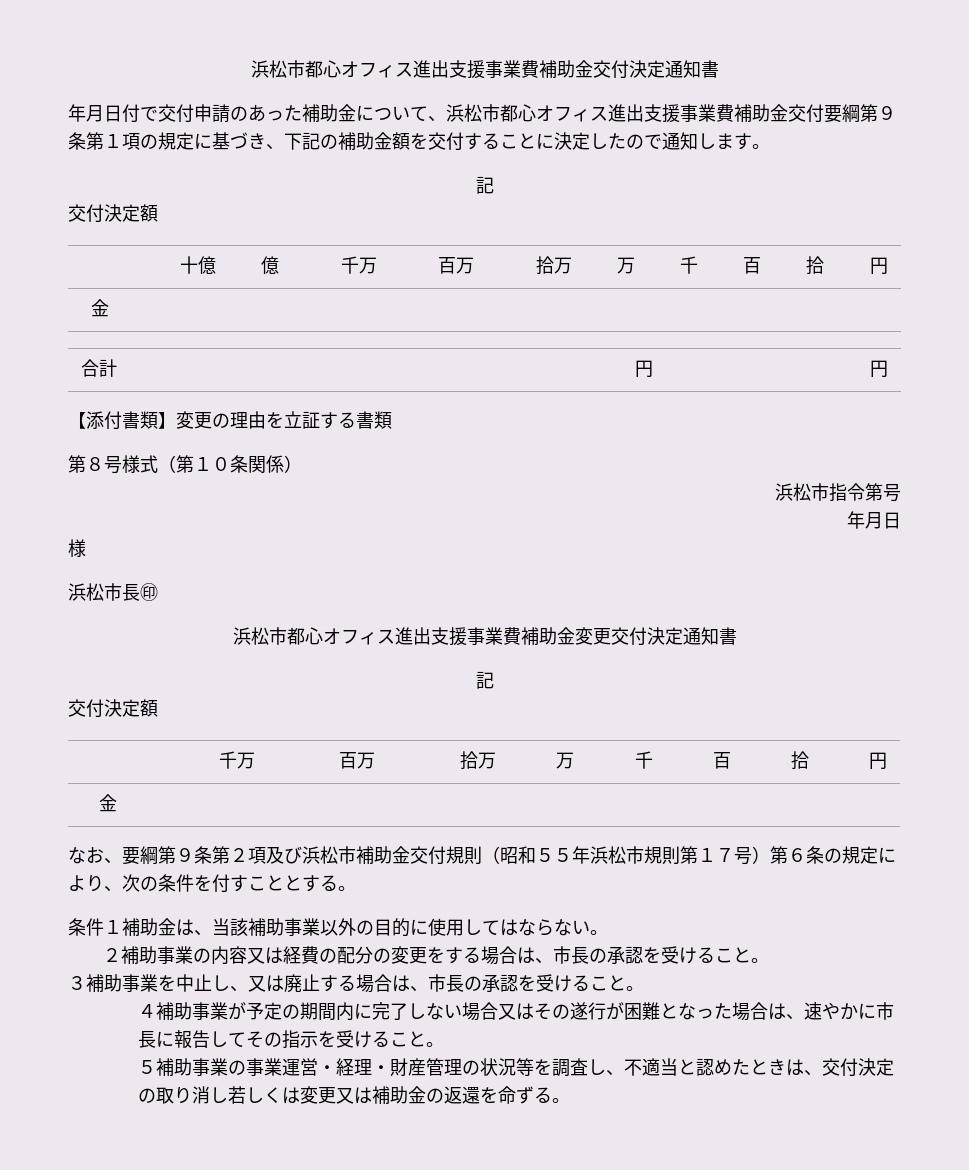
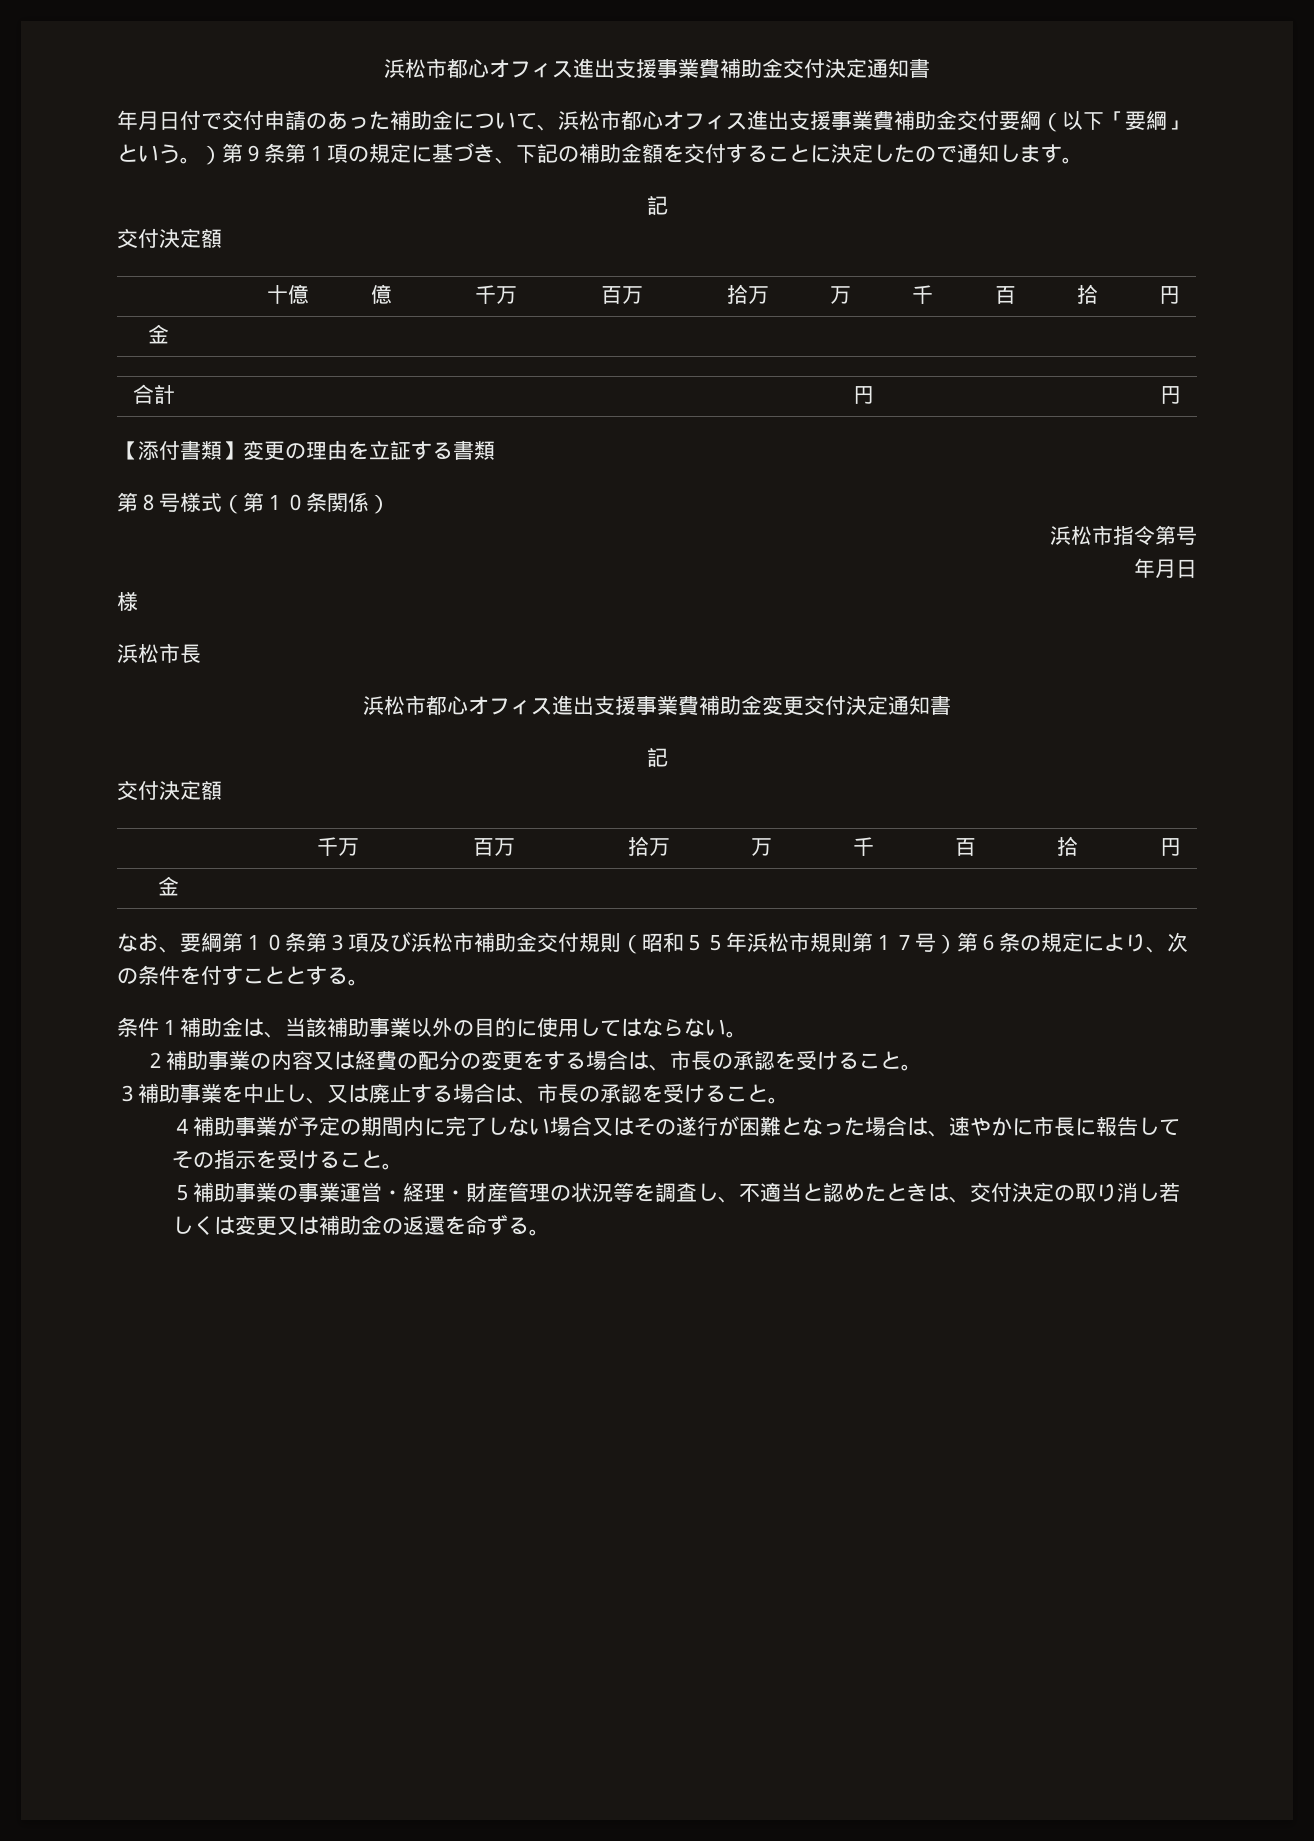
(860, 113) none -> [1041,111,1188,132] [117,144,222,165] （以下「要綱」という。）
[140,583,158,601] ㊞ -> (201, 653) none
[176,846,248,864] ９条第２ -> [243,932,348,952] １０条第３

